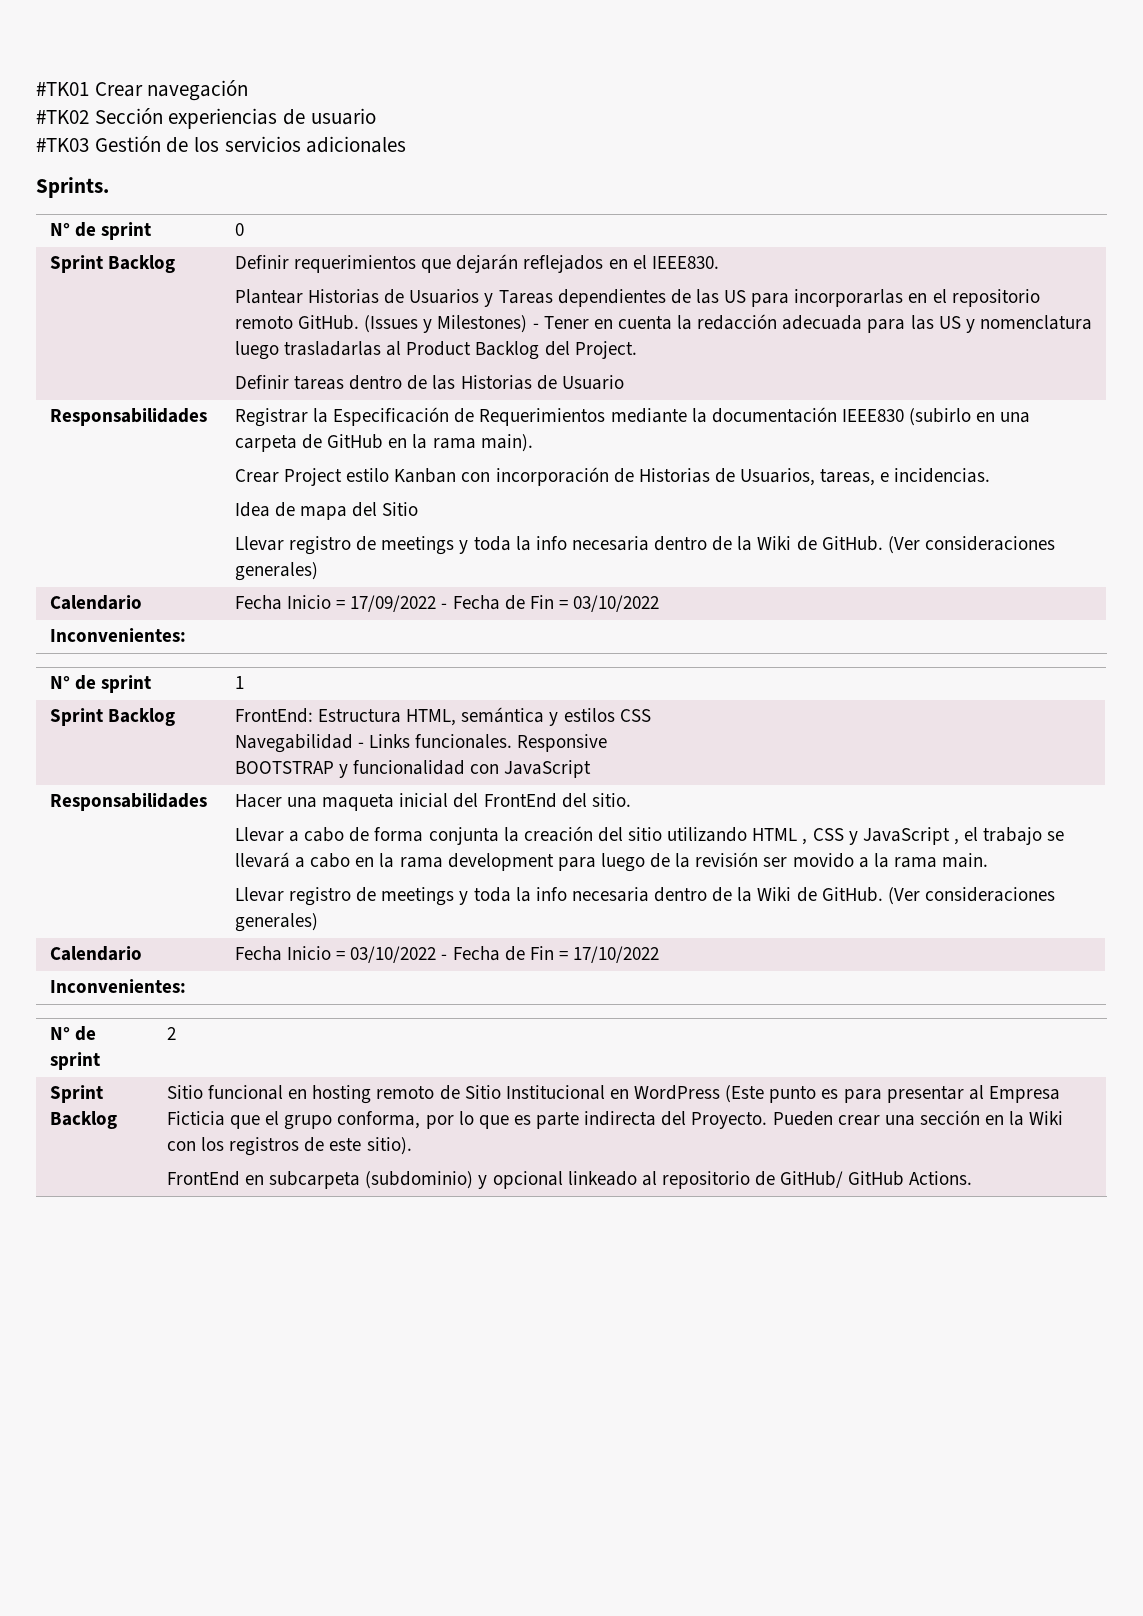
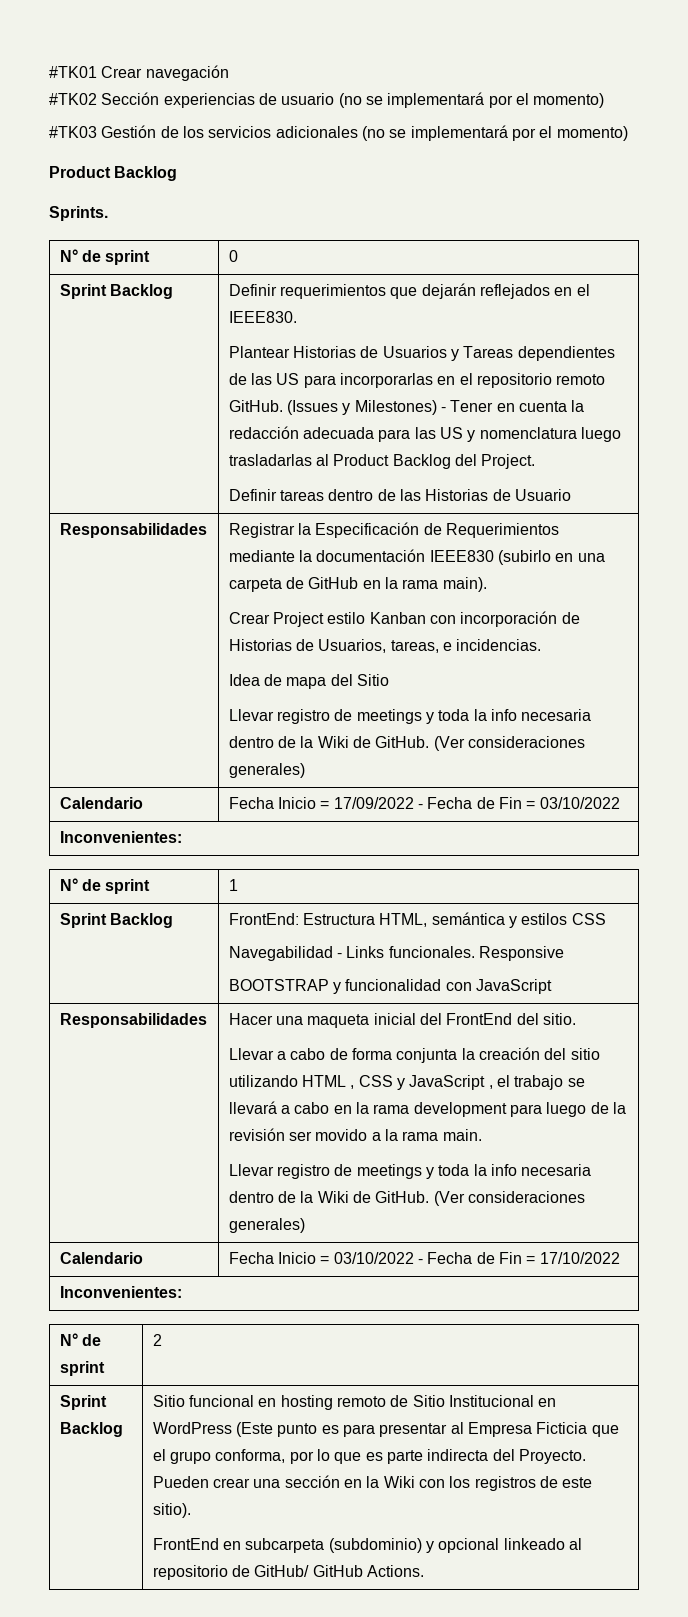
(376, 116) none -> [338,92,605,108] (no se implementará por el momento)
(407, 144) none -> [361,125,628,141] [49,166,178,181] (no se implementará por el momento) // Product Backlog

